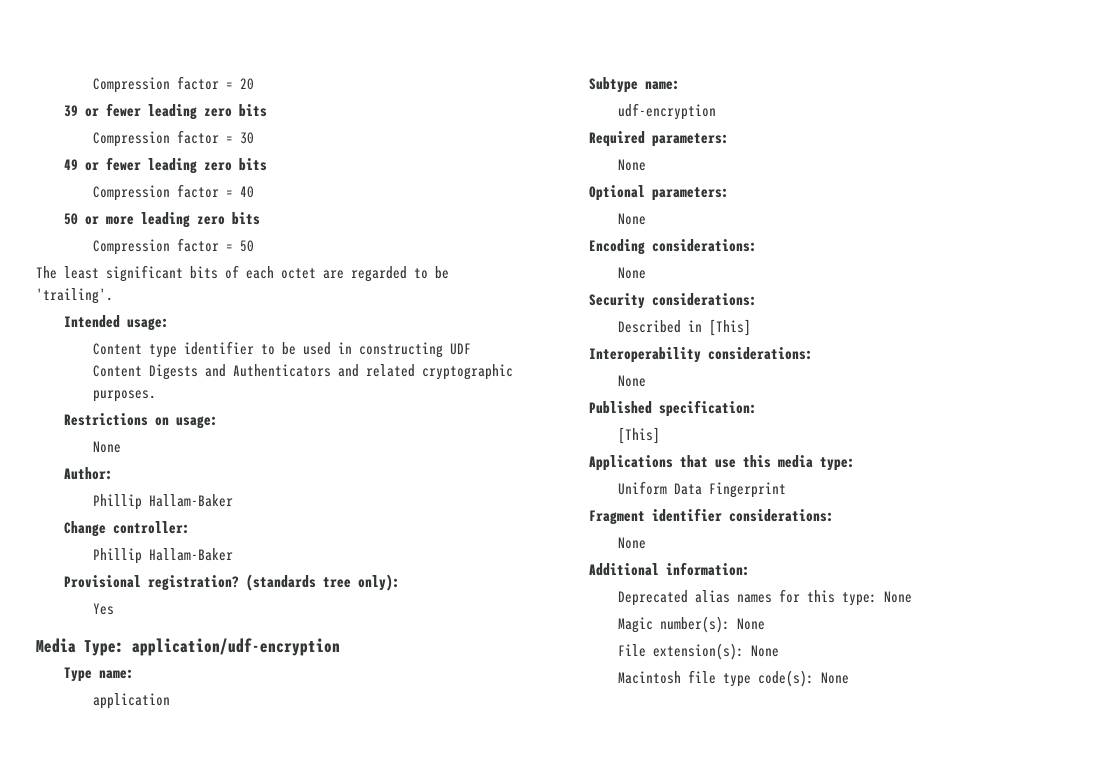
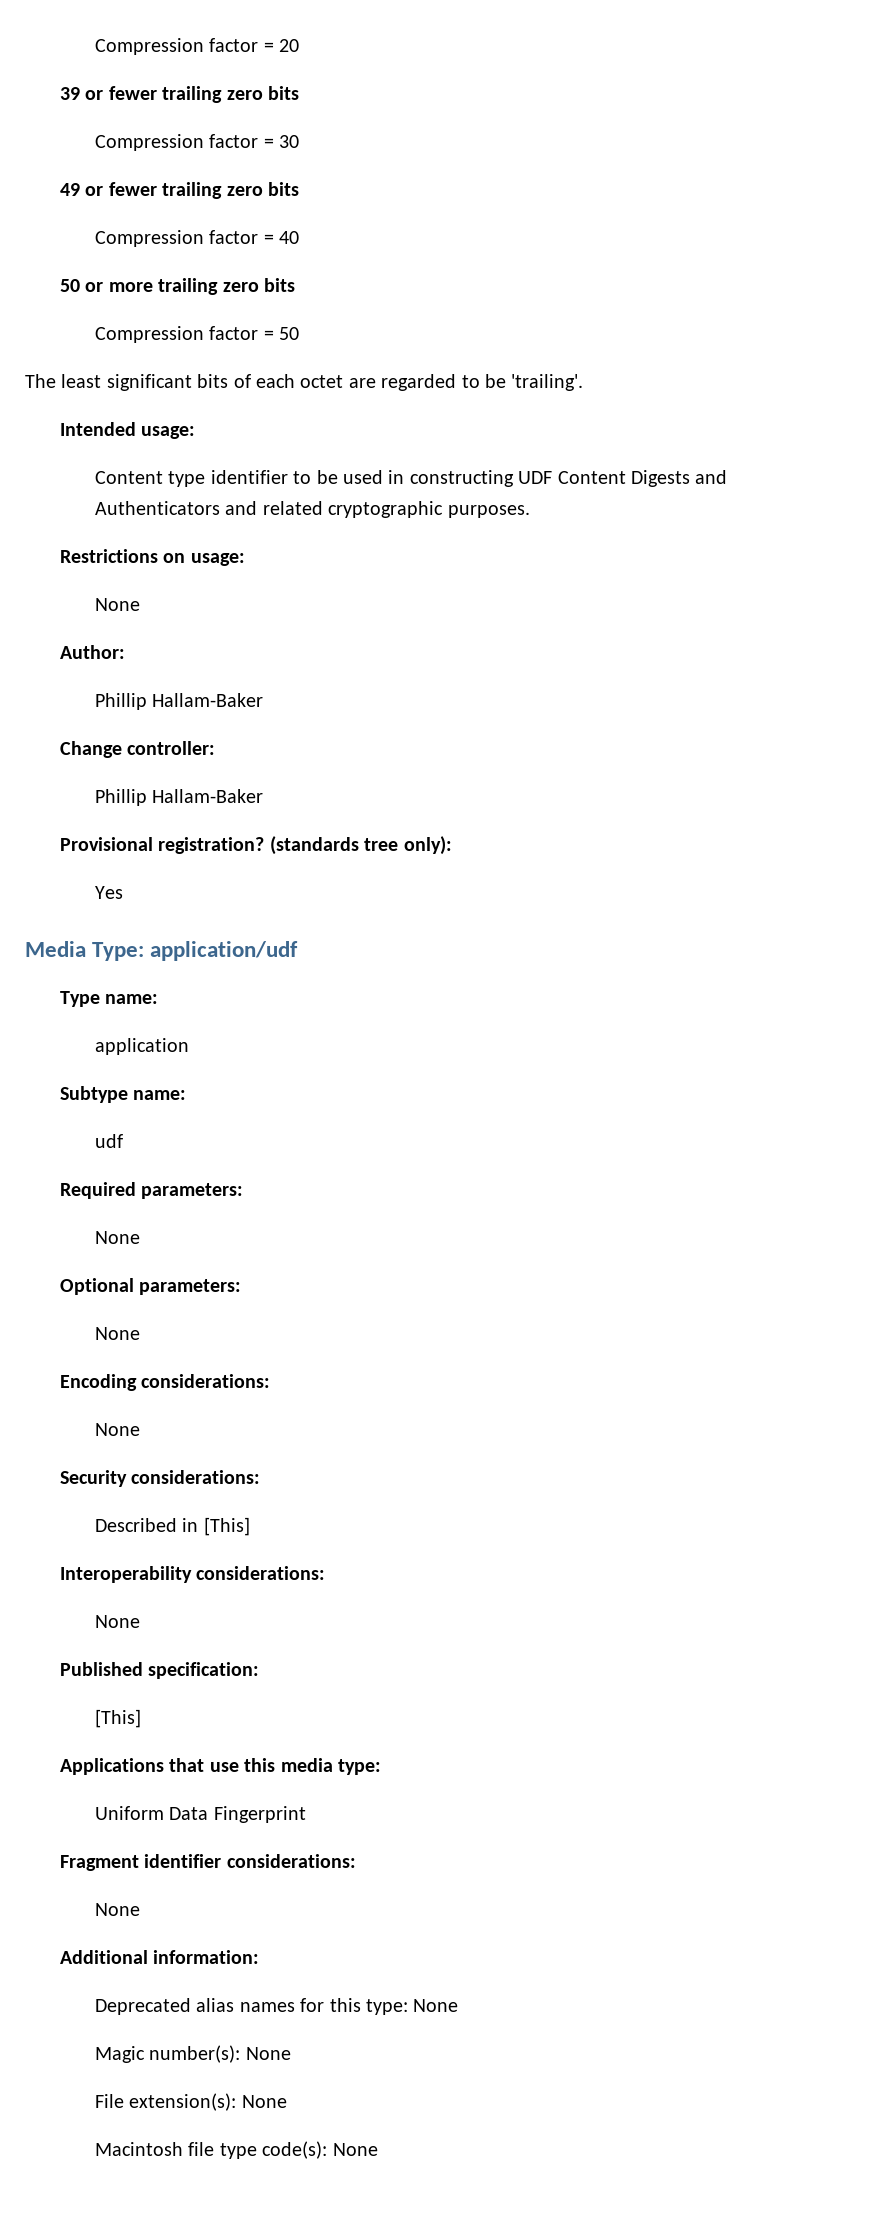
[148,104,198,120] leading -> [162,86,223,103] trailing
[148,158,198,174] leading -> [162,182,223,199] trailing
[141,212,191,228] leading -> [158,278,219,295] trailing
[132,638,340,656] application/udf-encryption -> [150,941,299,961] application/udf
[617,103,716,120] udf-encryption -> [94,1134,123,1148] udf

